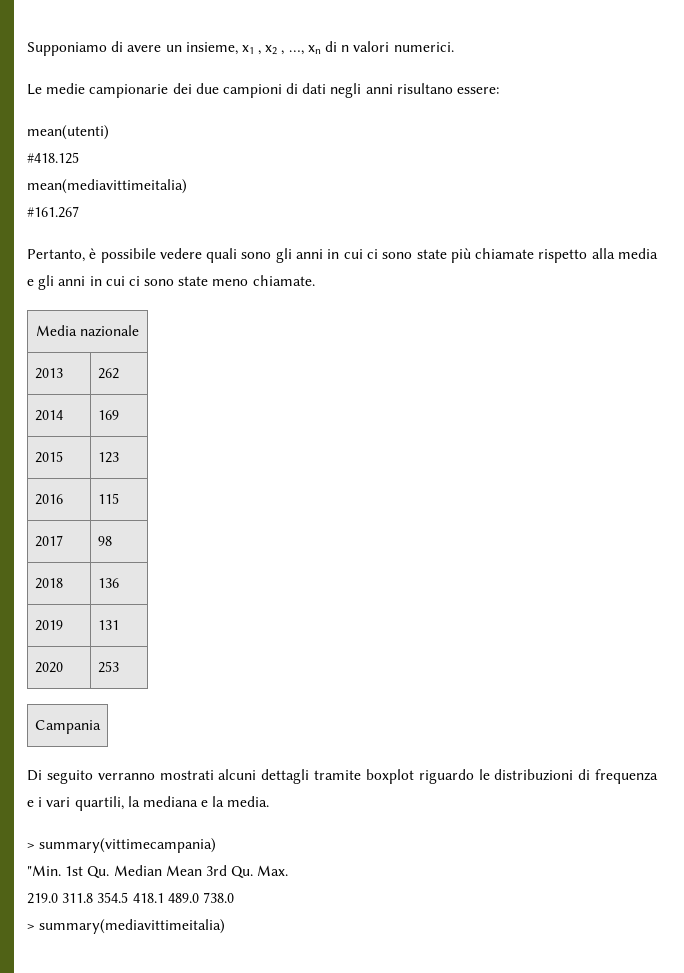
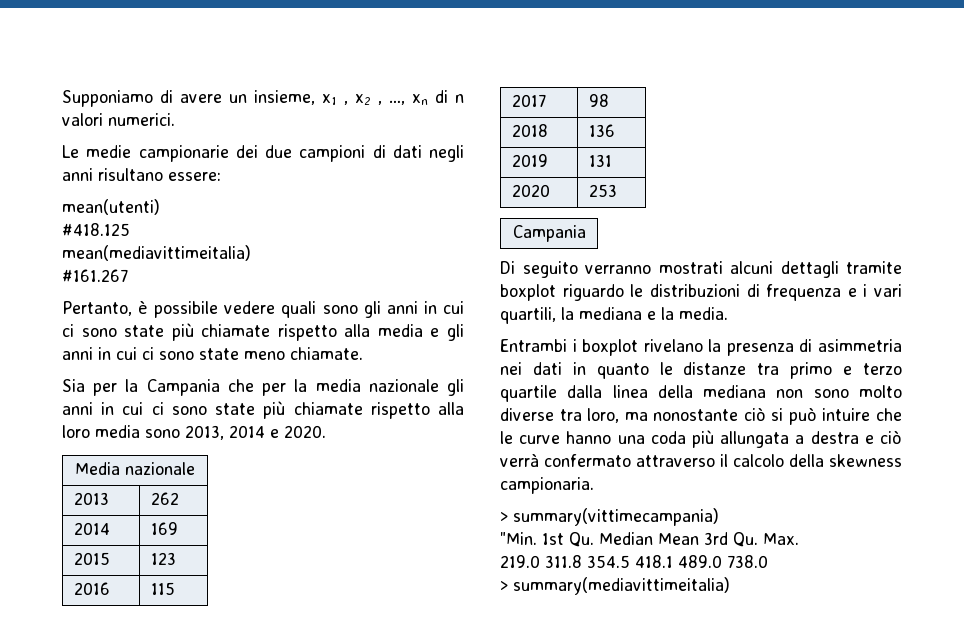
(315, 280) none -> [62,379,464,396] [62,401,464,419] [62,425,326,440] // Sia per la Campania che per la media nazionale gli anni in cui ci sono state più chiamate rispetto alla loro media sono 2013, 2014 e 2020.
(270, 801) none -> [500,339,902,356] [500,362,902,379] [500,385,902,402] [500,408,902,425] [500,430,902,448] [500,453,902,467] [500,477,594,494] // Entrambi i boxplot rivelano la presenza di asimmetria nei dati in quanto le distanze tra primo e terzo quartile dalla linea della mediana non sono molto diverse tra loro, ma nonostante ciò si può intuire che le curve hanno una coda più allungata a destra e ciò verrà confermato attraverso il calcolo della skewness campionaria.

